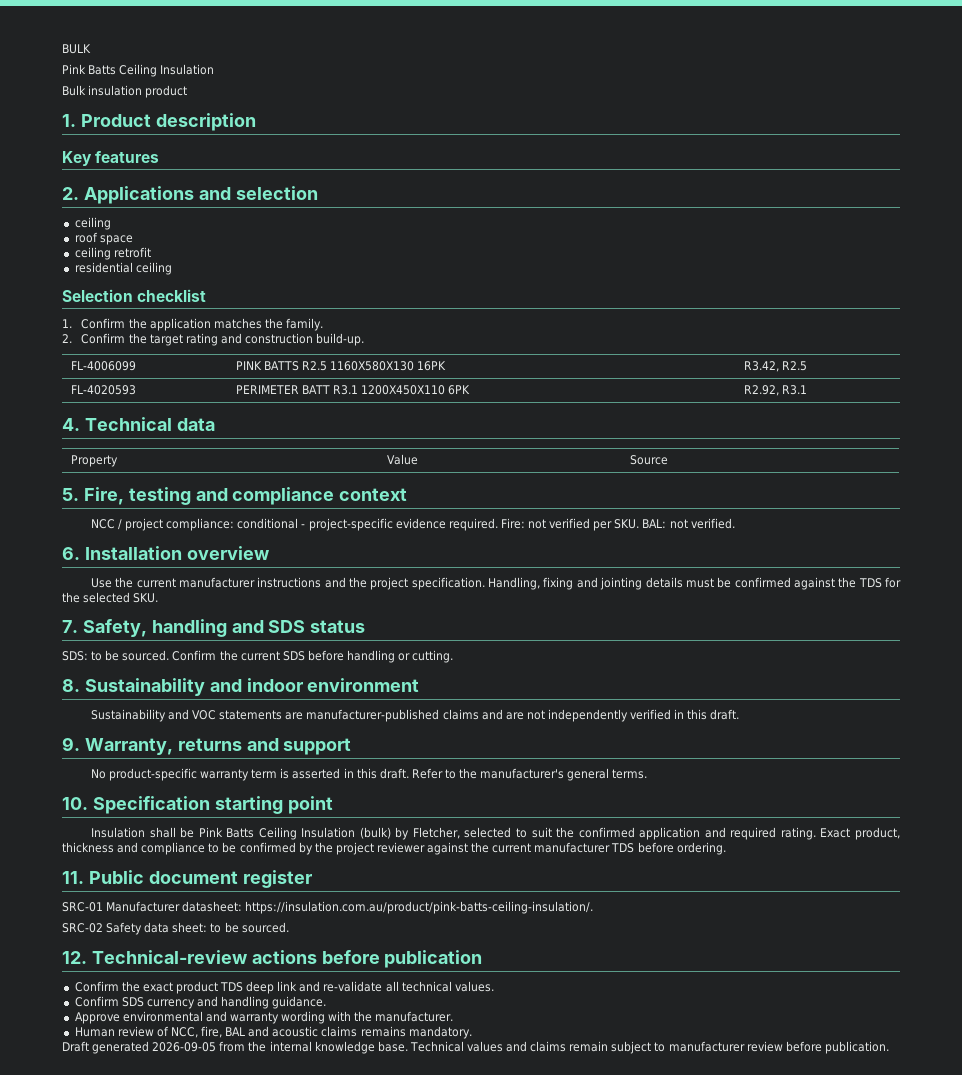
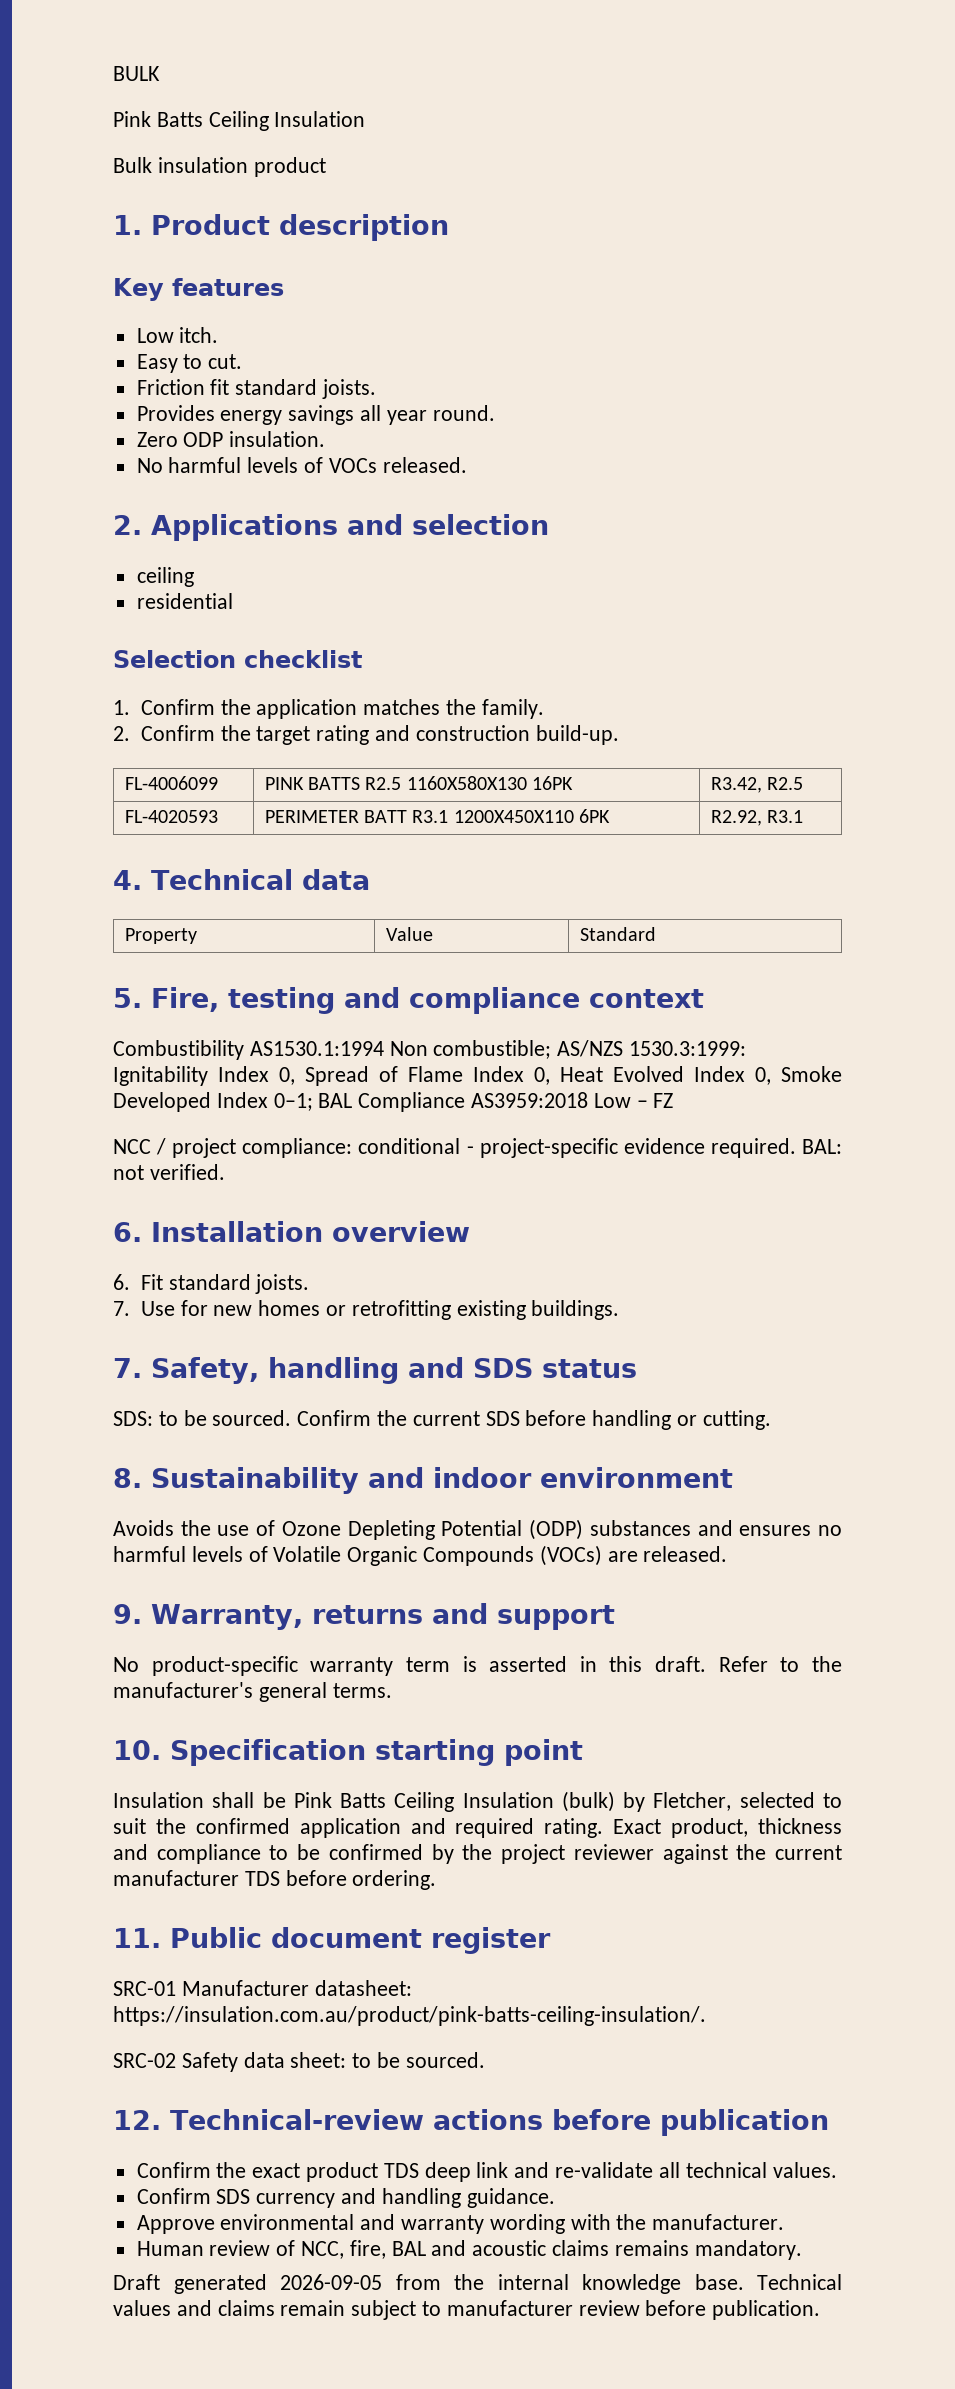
(160, 157) none -> [136,327,219,343] [136,354,243,373] [136,379,377,399] [136,405,495,425] [136,431,326,447] [136,457,467,473] // Low itch. // Easy to cut. // Friction fit standard joists. // Provides energy savings all year round. // Zero ODP insulation. // No harmful levels of VOCs released.
[74,232,133,245] [74,247,151,260] // roof space // ceiling retrofit -> (194, 577) none
[135,262,172,275] ceiling -> (233, 601) none
[629,455,668,465] Source -> [579,927,656,941] Standard
(408, 494) none -> [113,1040,747,1060] [113,1066,842,1086] [113,1092,674,1112] // Combustibility AS1530.1:1994 Non combustible; AS/NZS 1530.3:1999: Ignitability Index 0, Spread of Flame Index 0, Heat Evolved Index 0, Smoke Developed Index 0–1; BAL Compliance AS3959:2018 Low – FZ
[500,518,640,531] Fire: not verified per SKU. -> (796, 1148) none
[90,577,901,590] [62,592,159,603] Use the current manufacturer instructions and the project specification. Handling, fixing and jointing details must be confirmed against the TDS for the selected SKU. -> [113,1274,310,1294] [113,1300,620,1320] 6. Fit standard joists. // 7. Use for new homes or retrofitting existing buildings.
[90,709,740,722] Sustainability and VOC statements are manufacturer-published claims and are not independently verified in this draft. -> [113,1519,843,1540] [113,1545,728,1566] Avoids the use of Ozone Depleting Potential (ODP) substances and ensures no harmful levels of Volatile Organic Compounds (VOCs) are released.

